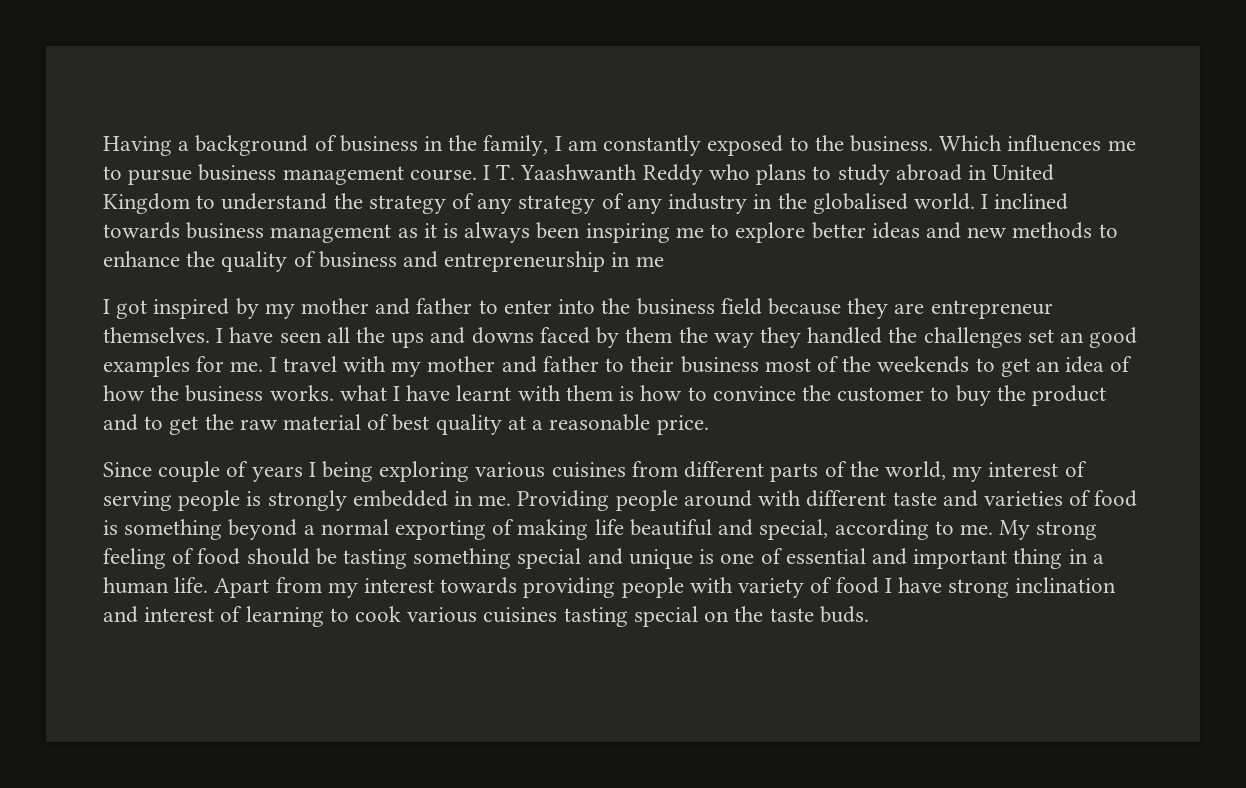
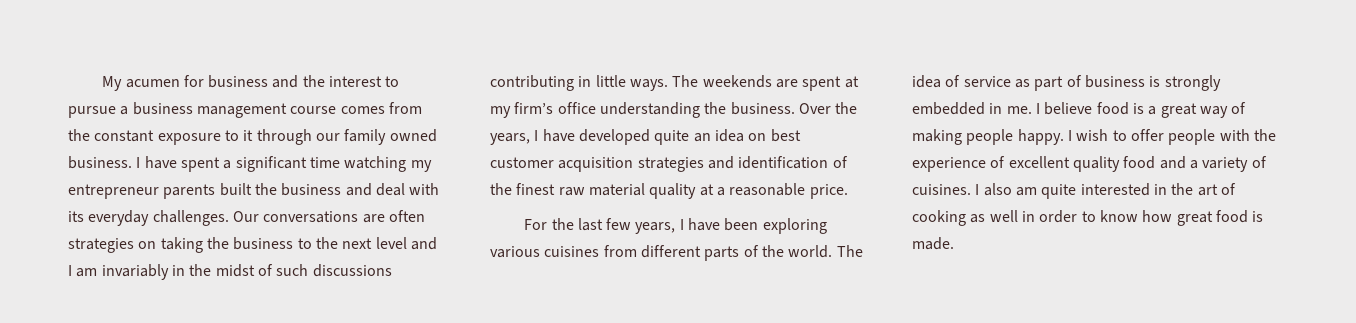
[103,135,1136,156] [103,164,1055,185] [103,193,1069,214] [103,222,1118,243] [103,251,664,272] [103,298,1053,319] [103,327,1138,348] [103,356,1133,377] [103,385,1106,406] [103,414,430,435] Having a background of business in the family, I am constantly exposed to the business. Which influences me to pursue business management course. I T. Yaashwanth Reddy who plans to study abroad in United Kingdom to understand the strategy of any strategy of any industry in the globalised world. I inclined towards business management as it is always been inspiring me to explore better ideas and new methods to enhance the quality of business and entrepreneurship in me // I got inspired by my mother and father to enter into the business field because they are entrepreneur themselves. I have seen all the ups and downs faced by them the way they handled the challenges set an good examples for me. I travel with my mother and father to their business most of the weekends to get an idea of how the business works. what I have learnt with them is how to convince the customer to buy the product and to get the raw material of best -> [102,75,400,91] [68,102,422,118] [68,129,437,145] [68,156,432,172] [68,183,440,199] [68,210,425,226] [68,237,437,253] [68,264,392,280] [490,75,859,91] [490,102,858,118] [490,129,801,145] [490,156,848,172] [490,183,645,196] My acumen for business and the interest to pursue a business management course comes from the constant exposure to it through our family owned business. I have spent a significant time watching my entrepreneur parents built the business and deal with its everyday challenges. Our conversations are often strategies on taking the business to the next level and I am invariably in the midst of such discussions contributing in little ways. The weekends are spent at my firm’s office understanding the business. Over the years, I have developed quite an idea on best customer acquisition strategies and identification of the finest raw material
[103,461,374,482] Since couple of years I being -> [524,218,759,234] For the last few years, I have been
[884,461,1087,482] [103,490,241,511] world, my interest of serving people -> [788,245,863,258] [912,75,1145,91] world. The idea of service as part of business
[517,490,1138,511] [103,519,1098,540] [103,548,1104,569] [103,577,1117,598] [103,606,869,627] Providing people around with different taste and varieties of food is something beyond a normal exporting of making life beautiful and special, according to me. My strong feeling of food should be tasting something special and unique is one of essential and important thing in a human life. Apart from my interest towards providing people with variety of food I have strong inclination and interest of learning to cook various cuisines tasting special on the taste buds. -> [1035,102,1247,118] [912,129,1276,145] [912,156,1267,172] [912,183,1236,199] [912,210,1264,226] [912,237,954,250] I believe food is a great way of making people happy. I wish to offer people with the experience of excellent quality food and a variety of cuisines. I also am quite interested in the art of cooking as well in order to know how great food is made.

